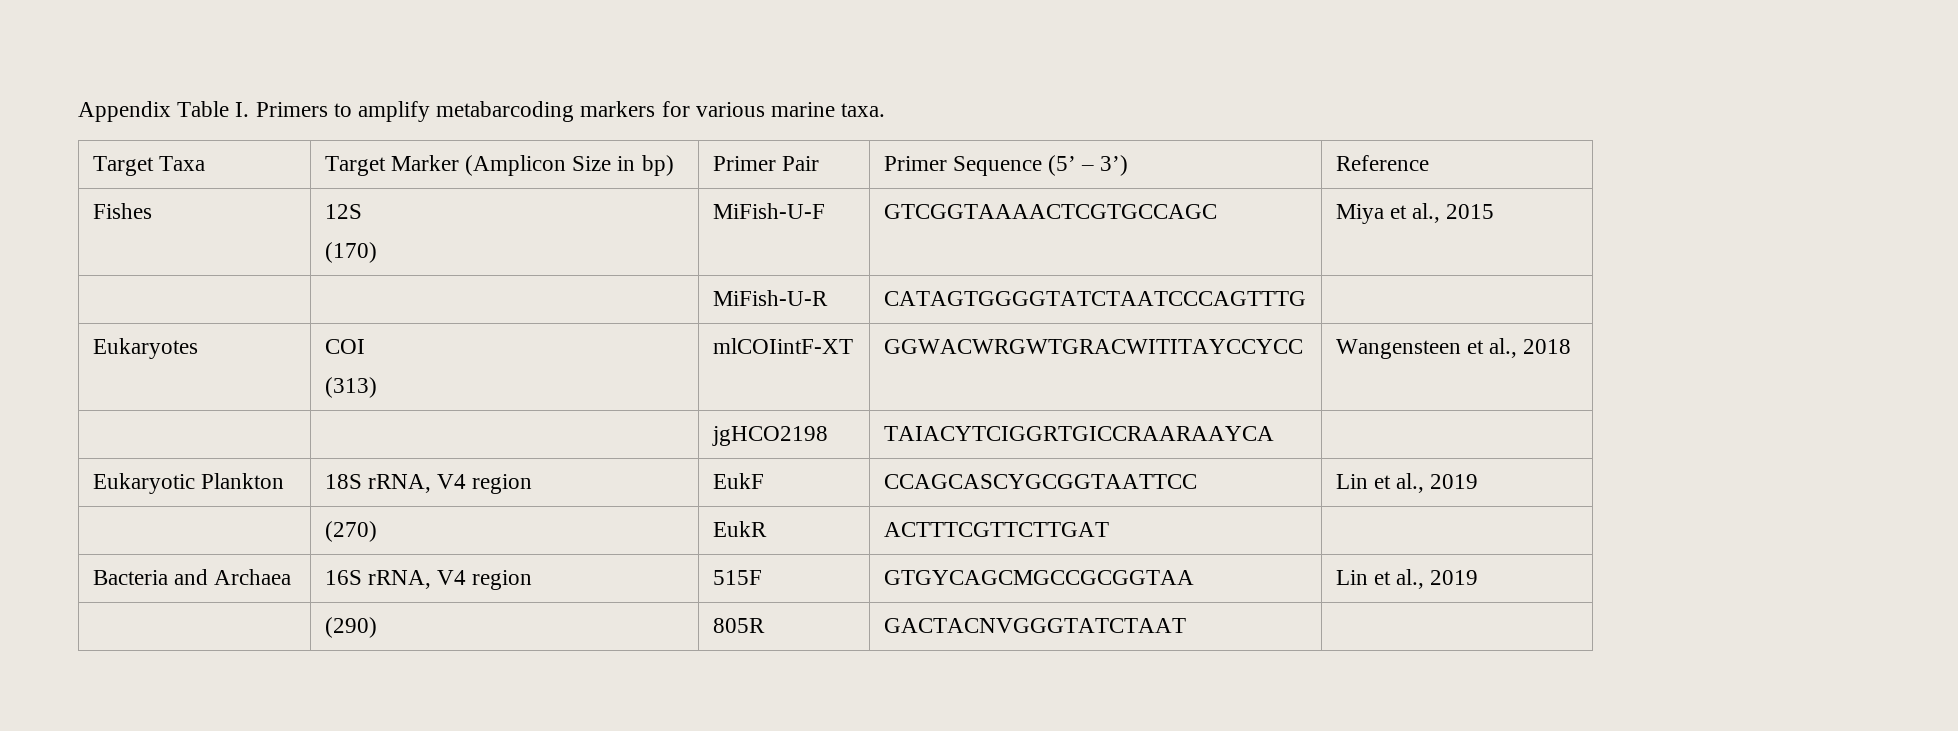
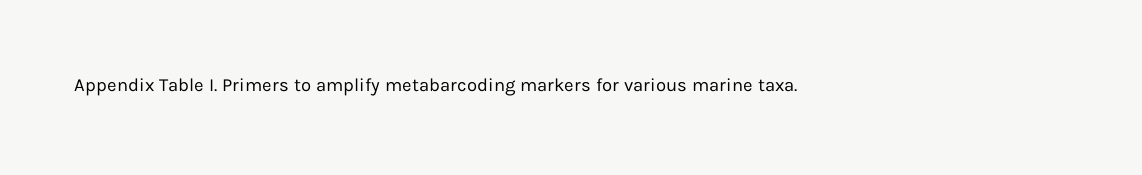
[92,156,205,176] [324,155,674,176] [712,156,819,171] [883,155,1129,176] [1335,155,1429,171] [92,203,152,219] [324,204,362,219] [324,242,377,263] [712,203,825,219] [883,204,1217,219] [1335,203,1495,224] [712,290,828,306] [883,291,1306,306] [92,338,198,359] [324,339,365,354] [324,377,377,398] [712,338,853,354] [883,339,1303,354] [1335,338,1572,359] [711,426,828,446] [883,426,1274,441] [92,473,284,494] [324,474,533,494] [712,473,764,489] [883,474,1197,489] [1335,473,1479,493] [324,521,377,542] [712,521,767,537] [883,522,1109,537] [92,569,292,585] [324,570,533,590] [712,570,762,585] [883,570,1194,585] [1335,569,1479,589] [324,617,377,638] [712,618,765,633] [883,618,1186,633] // Target Taxa | Target Marker (Amplicon Size in bp) | Primer Pair | Primer Sequence (5’ – 3’) | Reference // Fishes | 12S // (170) | MiFish-U-F | GTCGGTAAAACTCGTGCCAGC | Miya et al., 2015 // | | MiFish-U-R | CATAGTGGGGTATCTAATCCCAGTTTG | // Eukaryotes | COI // (313) | mlCOIintF-XT | GGWACWRGWTGRACWITITAYCCYCC | Wangensteen et al., 2018 // | | jgHCO2198 | TAIACYTCIGGRTGICCRAARAAYCA | // Eukaryotic Plankton | 18S rRNA, V4 region | EukF | CCAGCASCYGCGGTAATTCC | Lin et al., 2019 // | (270) | EukR | ACTTTCGTTCTTGAT | // Bacteria and Archaea | 16S rRNA, V4 region | 515F | GTGYCAGCMGCCGCGGTAA | Lin et al., 2019 // | (290) | 805R | GACTACNVGGGTATCTAAT | -> (797, 85) none

